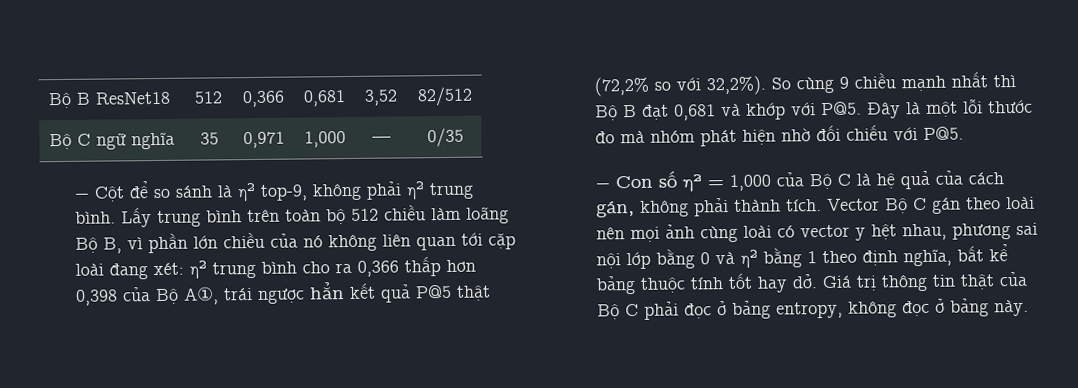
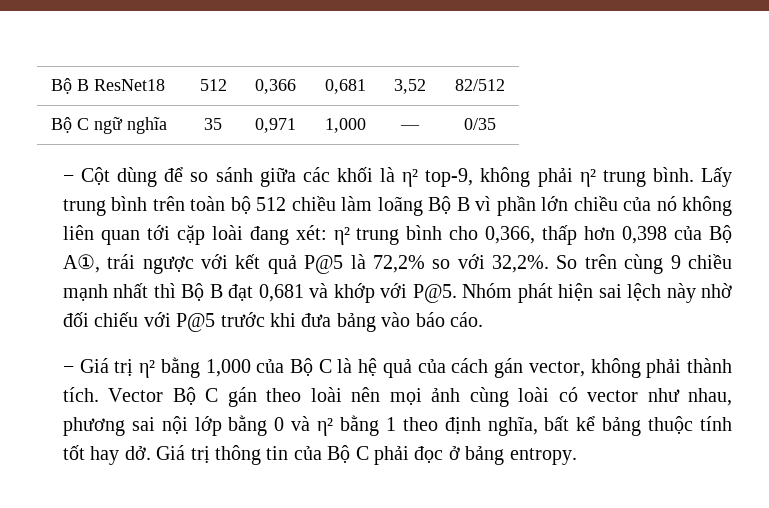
(125, 194) none -> [117,167,158,187] dùng
(213, 191) none -> [259,167,373,187] giữa các khối
[102,237,122,254] B, -> [456,197,470,211] B
[334,260,399,277] ra 0,366 -> [485,226,536,244] 0,366,
[308,282,345,300] hẳn -> [201,254,229,269] với
[455,285,491,301] [593,75,791,97] thật (72,2% so với 32,2%). So -> [350,254,617,273] là 72,2% so với 32,2%. So trên
[866,98,1033,119] [594,124,964,147] [594,170,724,192] Đây là một lỗi thước đo mà nhóm phát hiện nhờ đối chiếu với P@5. // − Con số η² = -> [462,283,732,303] [62,312,483,332] [62,357,200,378] Nhóm phát hiện sai lệch này nhờ đối chiếu với P@5 trước khi đưa bảng vào báo cáo. // − Giá trị η² bằng
[595,201,635,218] gán, -> [494,358,585,378] gán vector,
[854,224,897,241] y hệt -> [647,388,680,402] như
[959,274,995,290] thật -> (289, 453) none
[775,298,1029,319] entropy, không đọc ở bảng này. -> [509,448,577,465] entropy.

